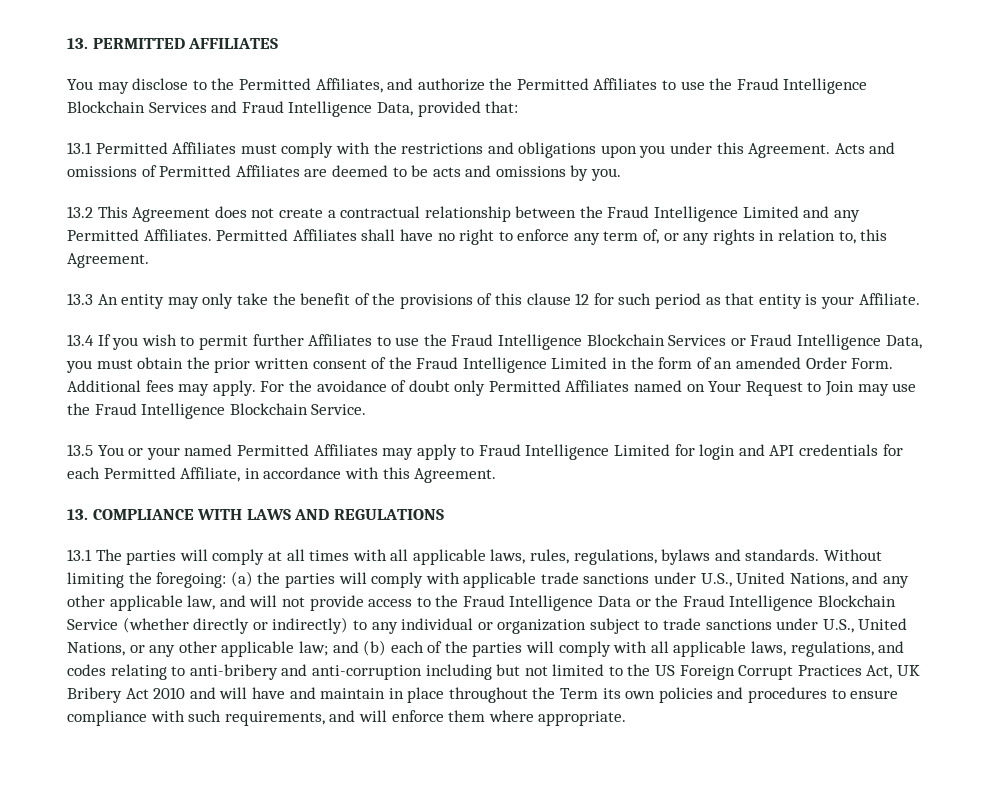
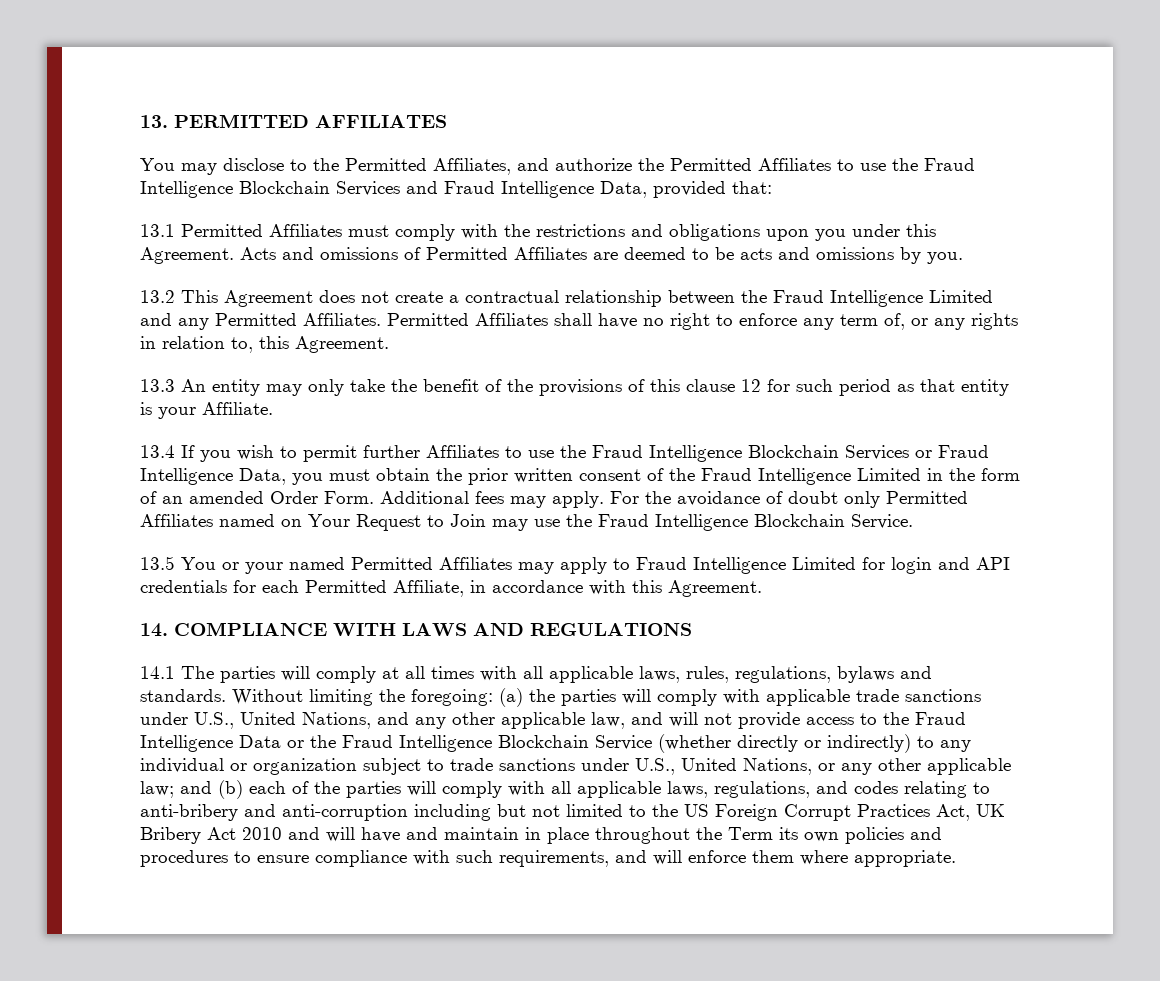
[67,509,88,520] 13. -> [140,623,168,637] 14.
[67,549,92,561] 13.1 -> [140,666,175,679] 14.1

